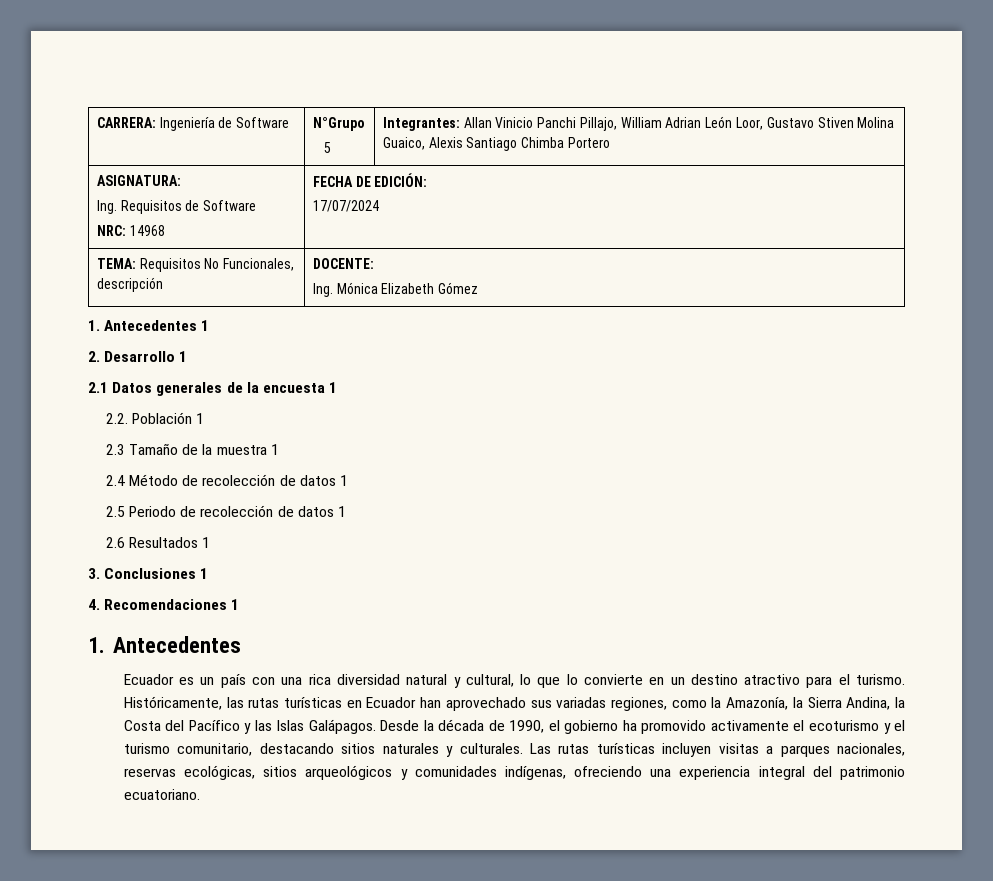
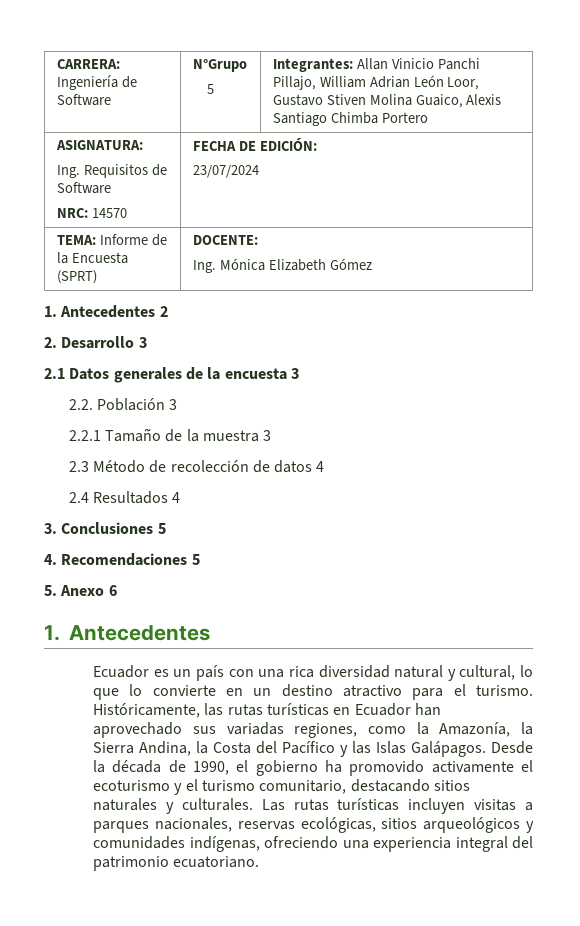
[129,225,165,236] 14968 -> [91,208,127,218] 14570
[312,200,379,212] 17/07/2024 -> [192,165,259,178] 23/07/2024
[139,258,295,272] [96,277,163,292] Requisitos No Funcionales, descripción -> [99,234,167,246] [56,252,128,264] [56,270,97,284] Informe de la Encuesta (SPRT)
[201,320,210,331] 1 -> [159,306,168,317] 2
[179,351,188,362] 1 -> [138,337,147,348] 3
[329,382,338,393] 1 -> [290,368,299,379] 3
[196,413,205,424] [105,444,125,455] 1 // 2.3 -> [169,399,178,410] [68,430,101,441] 3 // 2.2.1
[270,444,279,455] [105,475,125,486] 1 // 2.4 -> [263,430,272,441] [68,461,89,472] 3 // 2.3
[340,475,349,486] [105,505,347,517] [105,537,211,548] 1 // 2.5 Periodo de recolección de datos 1 // 2.6 Resultados 1 -> [316,461,325,472] [68,491,181,504] 4 // 2.4 Resultados 4
[200,568,209,579] 1 -> [157,523,166,534] 5
[231,599,240,610] 1 -> [191,554,200,565] [44,585,117,596] 5 // 5. Anexo 6

